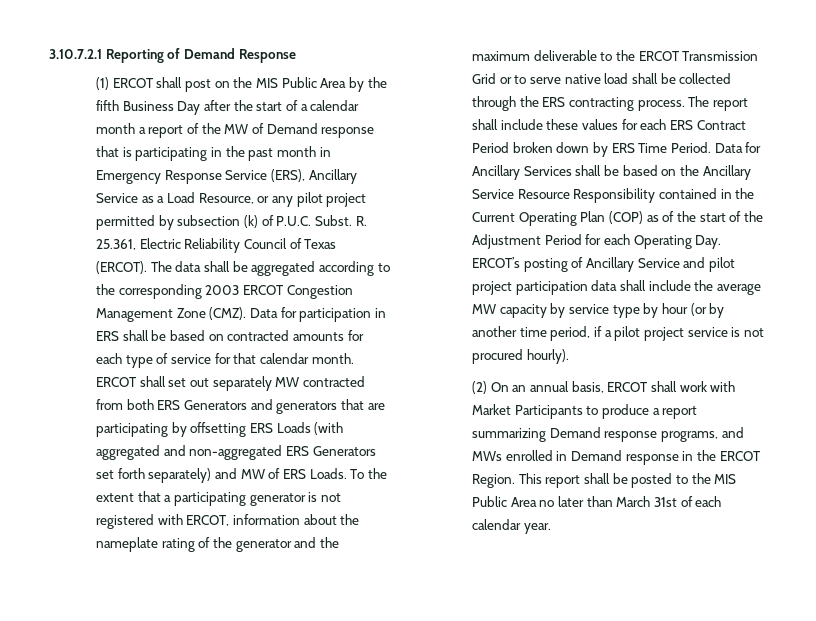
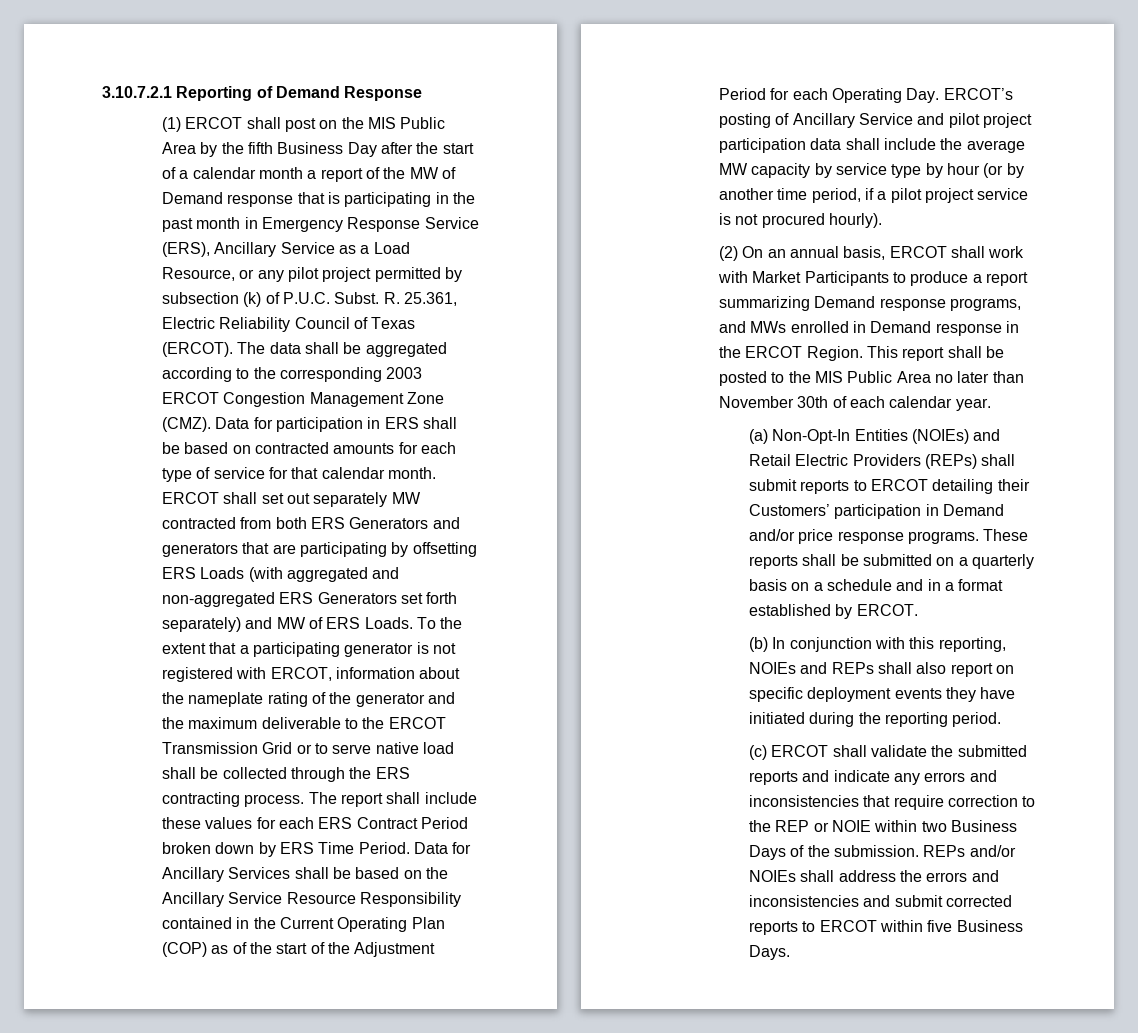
[616,496,678,507] March 31st -> [718,396,829,408] November 30th
(551, 528) none -> [748,429,1001,444] [748,454,1016,469] [748,479,1030,494] [748,504,1004,519] [748,529,1029,544] [748,554,1034,569] [748,579,1004,591] [748,604,918,619] [748,637,1006,652] [748,662,1014,677] [748,687,1016,702] [748,712,1002,727] [748,745,1027,760] [748,770,997,785] [748,795,1036,810] [748,820,1017,832] [748,845,1016,860] [748,870,999,882] [748,895,1012,907] [748,920,1023,935] [748,945,790,960] // (a) Non-Opt-In Entities (NOIEs) and Retail Electric Providers (REPs) shall submit reports to ERCOT detailing their Customers’ participation in Demand and/or price response programs. These reports shall be submitted on a quarterly basis on a schedule and in a format established by ERCOT. // (b) In conjunction with this reporting, NOIEs and REPs shall also report on specific deployment events they have initiated during the reporting period. // (c) ERCOT shall validate the submitted reports and indicate any errors and inconsistencies that require correction to the REP or NOIE within two Business Days of the submission. REPs and/or NOIEs shall address the errors and inconsistencies and submit corrected reports to ERCOT within five Business Days.

